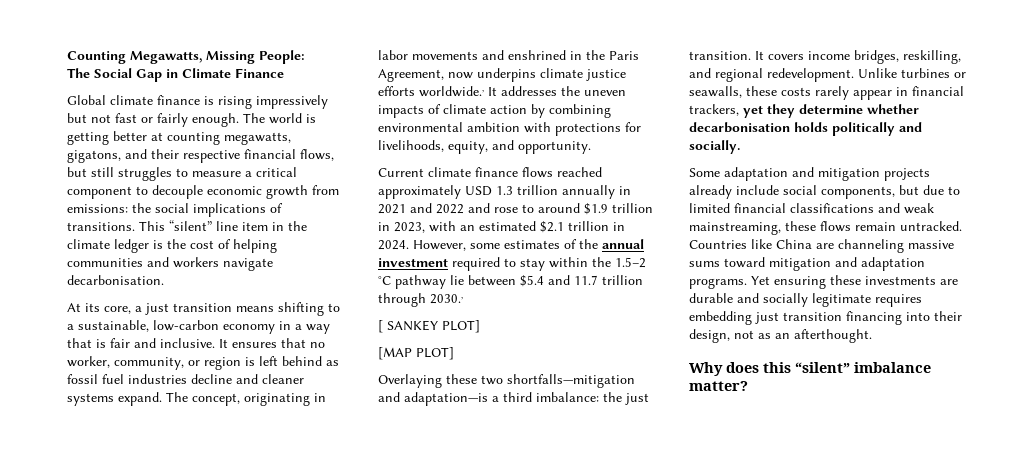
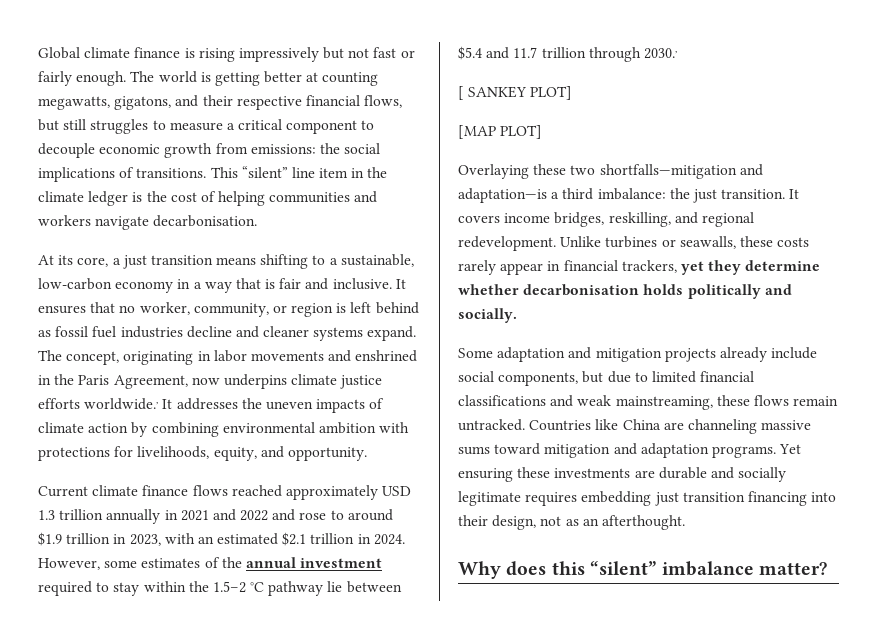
[67,50,305,64] [67,68,284,82] Counting Megawatts, Missing People: // The Social Gap in Climate Finance // -> (38, 53) none

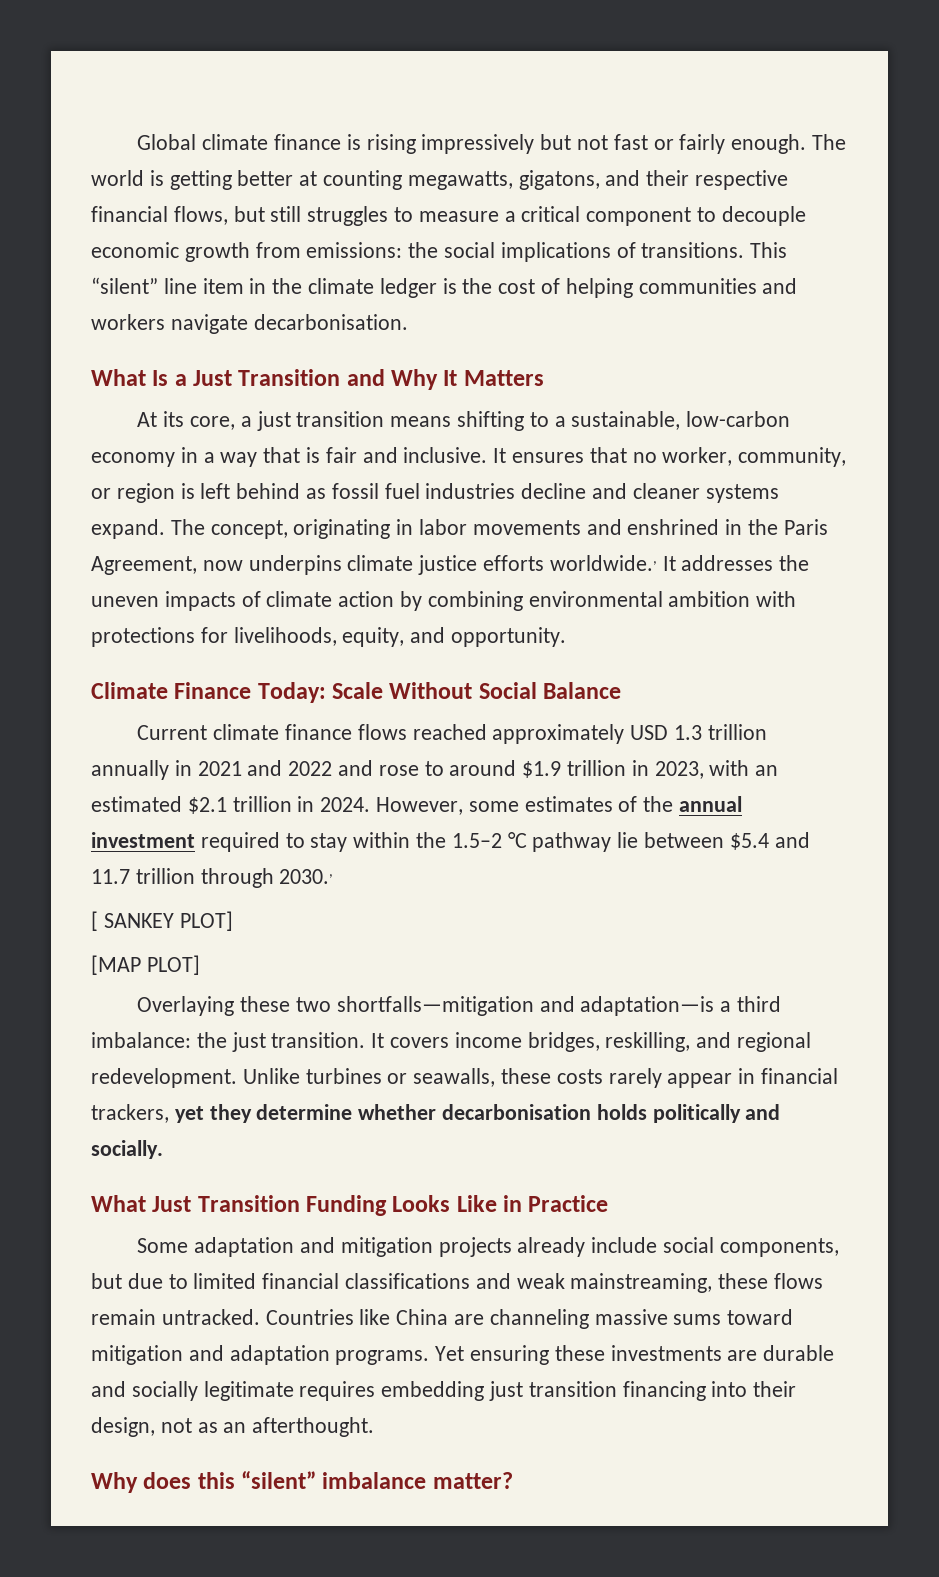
(258, 221) none -> [91,369,544,390] // What Is a Just Transition and Why It Matters
(367, 454) none -> [91,682,622,703] // Climate Finance Today: Scale Without Social Balance
(517, 315) none -> [91,1195,609,1216] // What Just Transition Funding Looks Like in Practice

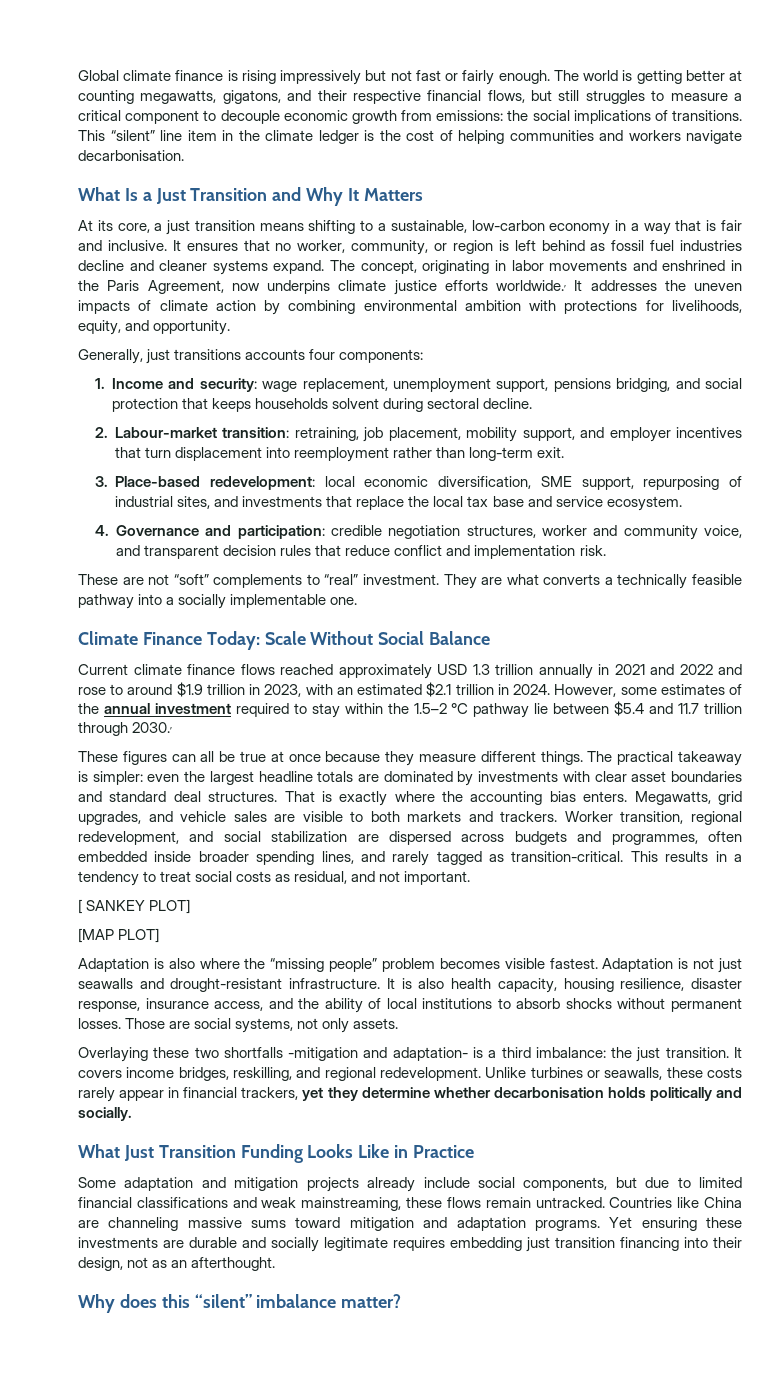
(567, 637) none -> [78,349,424,364] [94,378,742,393] [112,398,533,412] [94,427,743,442] [115,447,565,462] [94,476,742,490] [115,496,682,511] [94,525,743,540] [116,545,606,559] [78,574,742,589] [78,594,358,609] // Generally, just transitions accounts four components: // 1. Income and security: wage replacement, unemployment support, pensions bridging, and social protection that keeps households solvent during sectoral decline. // 2. Labour-market transition: retraining, job placement, mobility support, and employer incentives that turn displacement into reemployment rather than long-term exit. // 3. Place-based redevelopment: local economic diversification, SME support, repurposing of industrial sites, and investments that replace the local tax base and service ecosystem. // 4. Governance and participation: credible negotiation structures, worker and community voice, and transparent decision rules that reduce conflict and implementation risk. // These are not “soft” complements to “real” investment. They are what converts a technically feasible pathway into a socially implementable one.
(334, 876) none -> [78,751,742,766] [78,771,742,786] [78,791,742,806] [78,811,743,825] [78,831,742,845] [78,851,742,866] [78,871,471,886] // These figures can all be true at once because they measure different things. The practical takeaway is simpler: even the largest headline totals are dominated by investments with clear asset boundaries and standard deal structures. That is exactly where the accounting bias enters. Megawatts, grid upgrades, and vehicle sales are visible to both markets and trackers. Worker transition, regional redevelopment, and social stabilization are dispersed across budgets and programmes, often embedded inside broader spending lines, and rarely tagged as transition-critical. This results in a tendency to treat social costs as residual, and not important.
[137,996,715,1016] Overlaying these two shortfalls—mitigation and adaptation—is -> [78,958,743,973] [78,978,743,993] [78,998,743,1013] [78,1018,399,1033] [78,1047,483,1062] Adaptation is also where the “missing people” problem becomes visible fastest. Adaptation is not just seawalls and drought-resistant infrastructure. It is also health capacity, housing resilience, disaster response, insurance access, and the ability of local institutions to absorb shocks without permanent losses. Those are social systems, not only assets. // Overlaying these two shortfalls -mitigation and adaptation- is

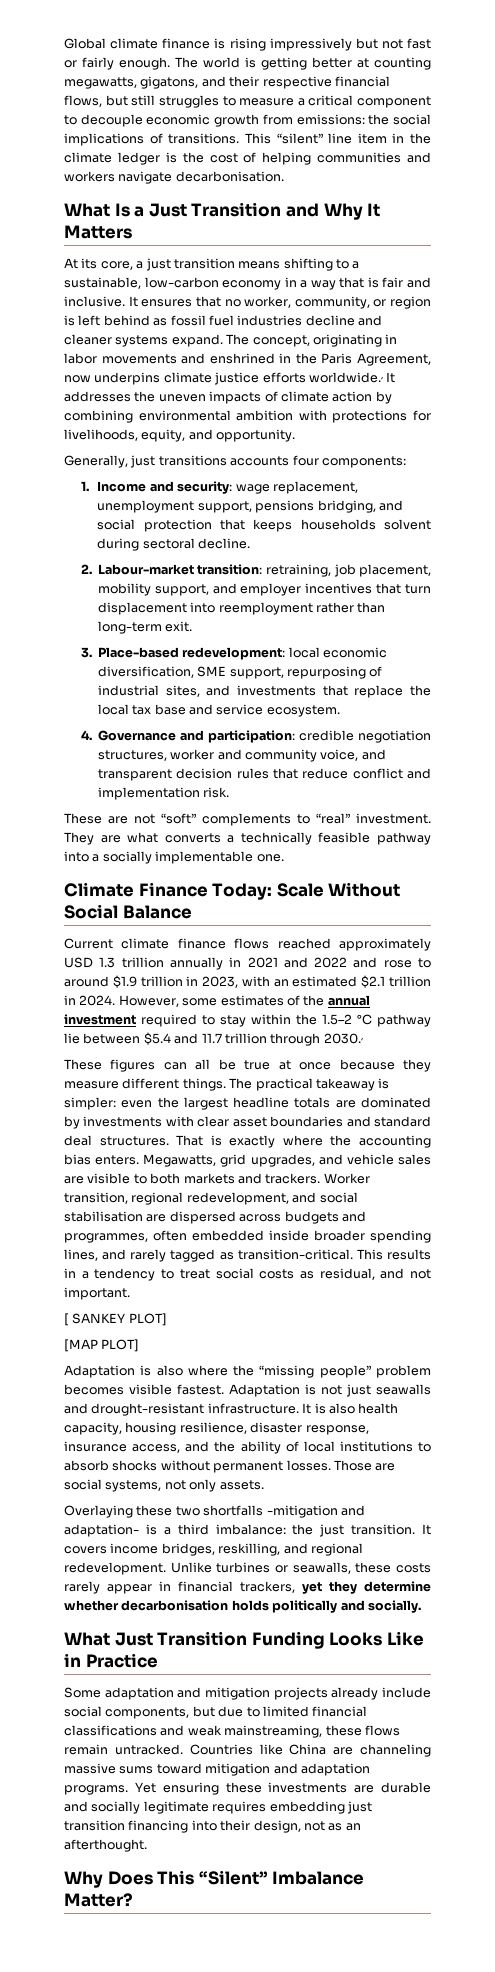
[271,831,348,842] stabilization -> [64,1211,143,1222] stabilisation
[119,1294,402,1308] does this “silent” imbalance matter? -> [107,1870,365,1885] [64,1893,133,1907] Does This “Silent” Imbalance Matter?

